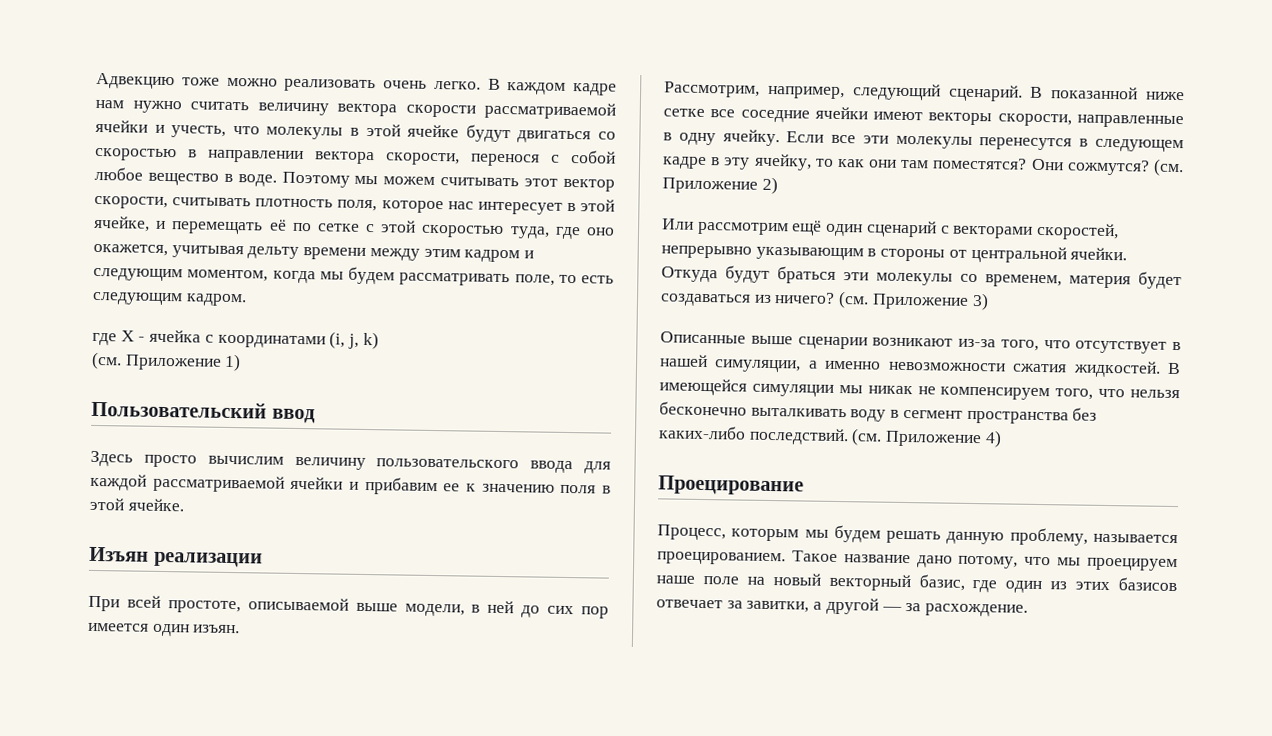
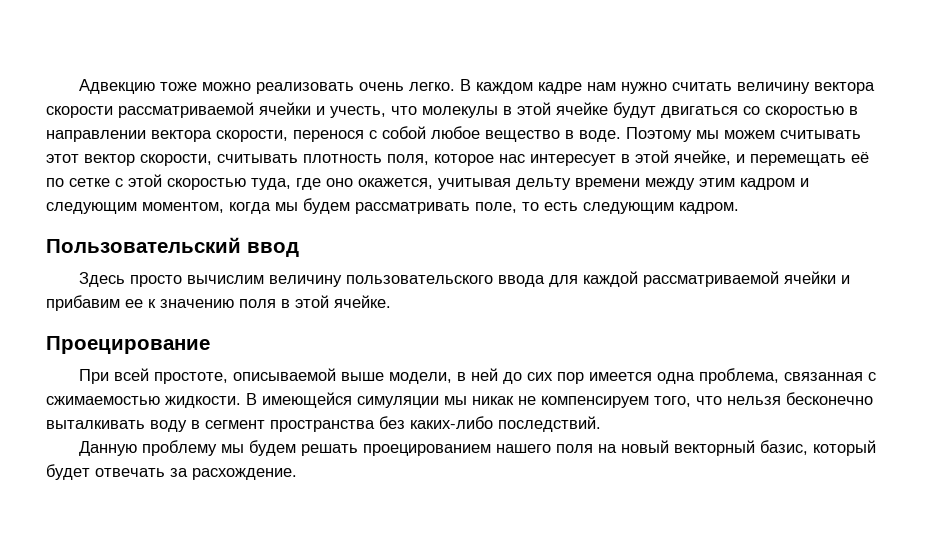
[92,329,379,350] [91,351,242,372] // где X - ячейка с координатами (i, j, k) // (см. Приложение 1) -> (739, 208) none
[89,546,263,568] Изъян реализации -> [46,336,210,354] Проецирование
[151,623,241,637] [664,81,1185,102] [663,106,1184,129] [663,129,1184,153] [662,153,1184,177] [662,176,778,195] [662,218,1120,241] [661,245,1128,264] [661,265,1182,290] [660,291,989,311] [660,331,1181,354] [660,354,1161,378] один изъян. // Рассмотрим, например, следующий сценарий. В показанной ниже сетке все соседние ячейки имеют векторы скорости, направленные в одну ячейку. Если все эти молекулы перенесутся в следующем кадре в эту ячейку, то как они там поместятся? Они сожмутся? (см. Приложение 2) // Или рассмотрим ещё один сценарий с векторами скоростей, непрерывно указывающим в стороны от центральной ячейки. Откуда будут браться эти молекулы со временем, материя будет создаваться из ничего? (см. Приложение 3) // Описанные выше сценарии возникают из-за того, что отсутствует в нашей симуляции, а именно невозможности сжатия жидкостей. -> [657,368,877,384] [46,396,241,408] одна проблема, связанная с сжимаемостью жидкости.
[851,428,1002,448] [658,475,804,496] [657,524,1178,546] [657,550,1178,572] [656,573,1177,594] [656,597,902,615] (см. Приложение 4) // Проецирование // Процесс, которым мы будем решать данную проблему, называется проецированием. Такое название дано потому, что мы проецируем наше поле на новый векторный базис, где один из этих базисов отвечает за завитки, а другой — -> [79,440,877,456] [46,464,165,480] // Данную проблему мы будем решать проецированием нашего поля на новый векторный базис, который будет отвечать

